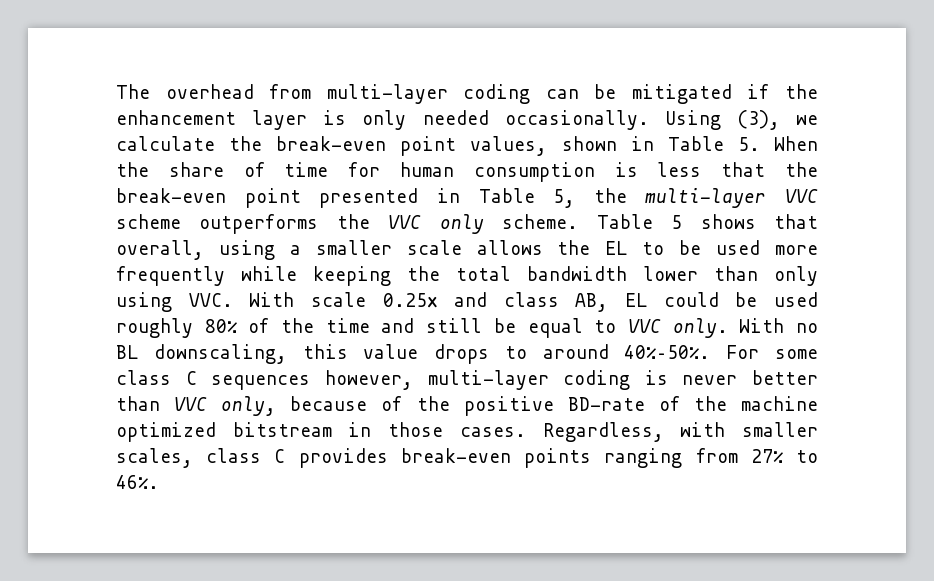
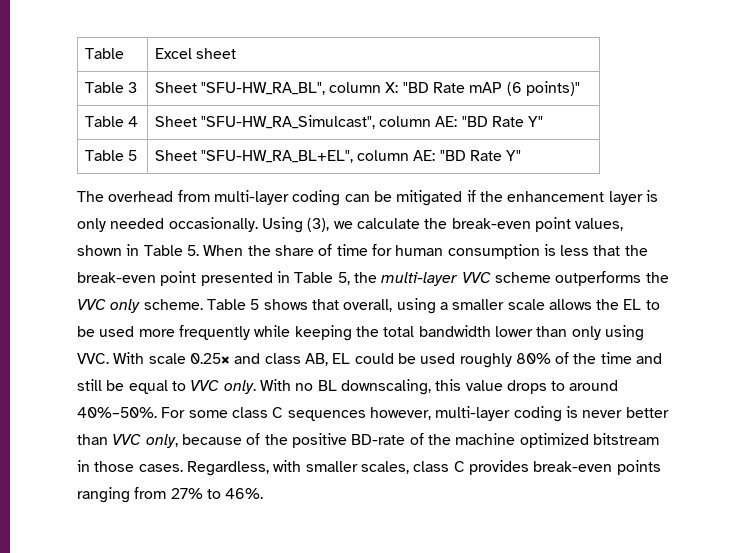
(116, 91) none -> [84,48,124,59] [154,48,236,59] [84,82,137,93] [154,81,581,96] [84,116,138,127] [154,115,544,129] [84,150,137,161] [154,150,522,163] Table | Excel sheet // Table 3 | Sheet "SFU-HW_RA_BL", column X: "BD Rate mAP (6 points)" // Table 4 | Sheet "SFU-HW_RA_Simulcast", column AE: "BD Rate Y" // Table 5 | Sheet "SFU-HW_RA_BL+EL", column AE: "BD Rate Y" //

